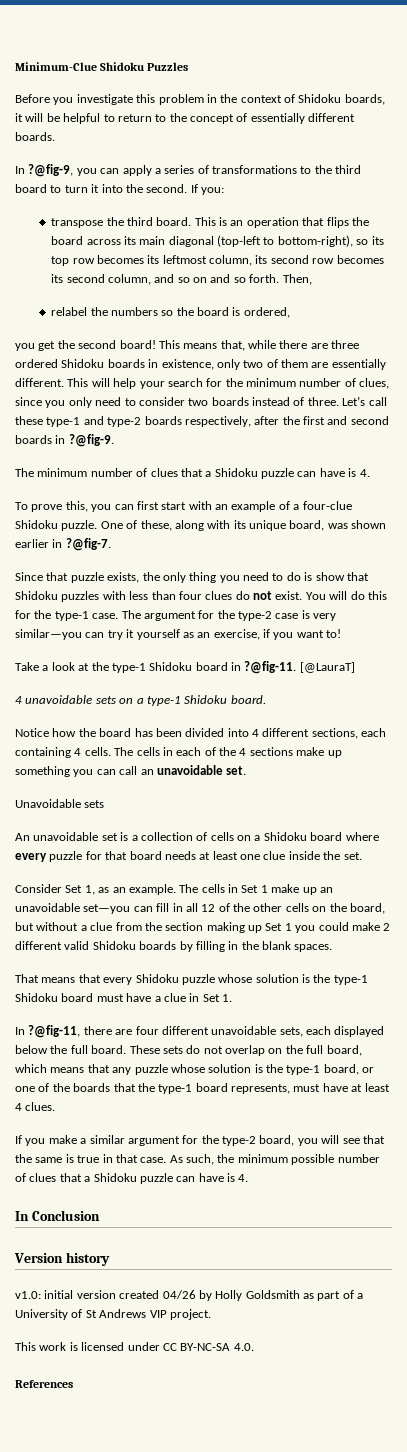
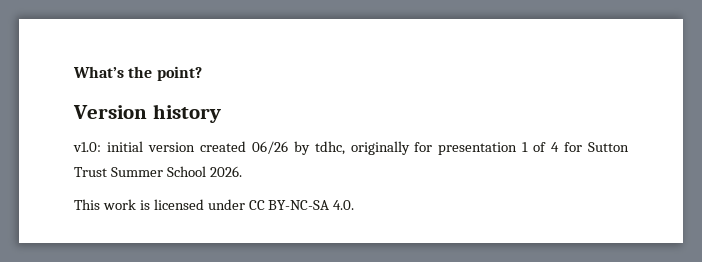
[15,62,189,71] [15,94,385,105] [15,113,356,124] [15,132,55,141] [15,164,362,177] [15,184,224,195] [51,217,369,228] [51,235,384,247] [51,255,384,266] [51,274,312,285] [51,307,290,318] [15,340,360,351] [15,359,386,370] [15,378,390,389] [15,396,387,408] [15,416,389,427] [15,434,114,447] [15,468,370,479] [15,501,352,512] [15,520,387,531] [15,538,111,551] [15,572,369,583] [15,591,387,602] [15,610,337,621] [15,629,342,640] [15,661,355,674] [15,695,266,706] [15,728,387,739] [15,747,342,758] [15,765,247,777] [15,799,105,808] [15,832,379,841] [15,851,362,862] [15,884,333,895] [15,903,385,914] [15,922,391,933] [15,941,333,952] [15,974,368,985] [15,993,232,1002] [15,1025,385,1038] [15,1045,362,1056] [15,1064,375,1075] [15,1083,390,1094] [15,1102,56,1111] [15,1135,385,1146] [15,1154,380,1165] [15,1173,249,1184] [15,1210,100,1221] Minimum-Clue Shidoku Puzzles // Before you investigate this problem in the context of Shidoku boards, it will be helpful to return to the concept of essentially different boards. // In ?@fig-9, you can apply a series of transformations to the third board to turn it into the second. If you: // transpose the third board. This is an operation that flips the board across its main diagonal (top-left to bottom-right), so its top row becomes its leftmost column, its second row becomes its second column, and so on and so forth. Then, // relabel the numbers so the board is ordered, // you get the second board! This means that, while there are three ordered Shidoku boards in existence, only two of them are essentially different. This will help your search for the minimum number of clues, since you only need to consider two boards instead of three. Let’s call these type-1 and type-2 boards respectively, after the first and second boards in ?@fig-9. // The minimum number of clues that a Shidoku puzzle can have is 4. // To prove this, you can first start with an example of a four-clue Shidoku puzzle. One of these, along with its unique board, was shown earlier in ?@fig-7. // Since that puzzle exists, the only thing you need to do is show that Shidoku puzzles with less than four clues do not exist. You will do this for the type-1 case. The argument for the type-2 case is very similar—you can try it yourself as an exercise, if you want to! // Take a look at the type-1 Shidoku board in ?@fig-11. [@LauraT] // 4 unavoidable sets on a type-1 Shidoku board. // Notice how the board has been divided into 4 different sections, each containing 4 cells. The cells in each of the 4 sections make up something you can call an unavoidable set. // Unavoidable sets // An unavoidable set is a collection of cells on a Shidoku board where every puzzle for that board needs at least one clue inside the set. // Consider Set 1, as an example. The cells in Set 1 make up an unavoidable set—you can fill in all 12 of the other cells on the board, but without a clue from the section making up Set 1 you could make 2 different valid Shidoku boards by filling in the blank spaces. // That means that every Shidoku puzzle whose solution is the type-1 Shidoku board must have a clue in Set 1. // In ?@fig-11, there are four different unavoidable sets, each displayed below the full board. These sets do not overlap on the full board, which means that any puzzle whose solution is the type-1 board, or one of the boards that the type-1 board represents, must have at least 4 clues. // If you make a similar argument for the type-2 board, you will see that the same is true in that case. As such, the minimum possible number of clues that a Shidoku puzzle can have is 4. // In Conclusion -> [73,66,202,81] What’s the point?
[162,1290,364,1301] [15,1309,211,1320] 04/26 by Holly Goldsmith as part of a University of St Andrews VIP project. -> [251,141,630,155] [74,166,242,177] 06/26 by tdhc, originally for presentation 1 of 4 for Sutton Trust Summer School 2026.
[15,1380,73,1388] // References -> (355, 205) none

